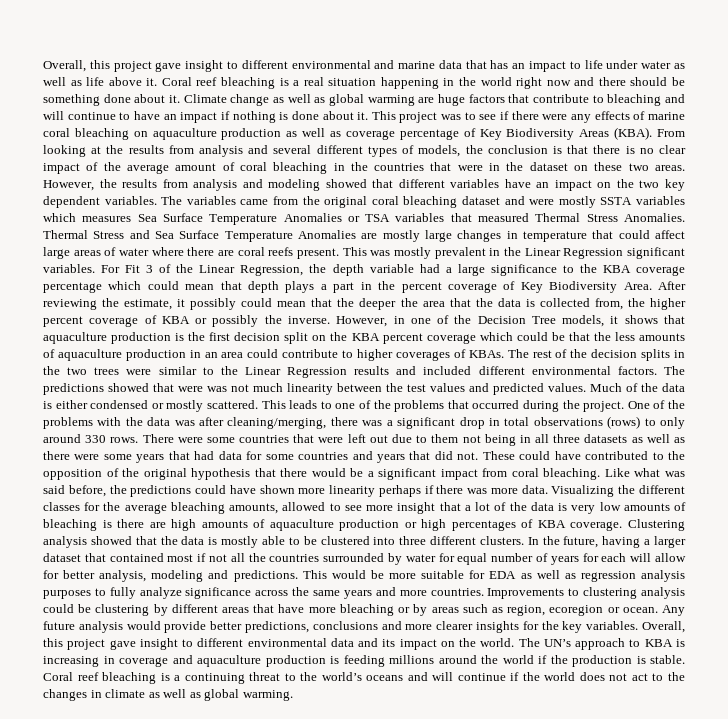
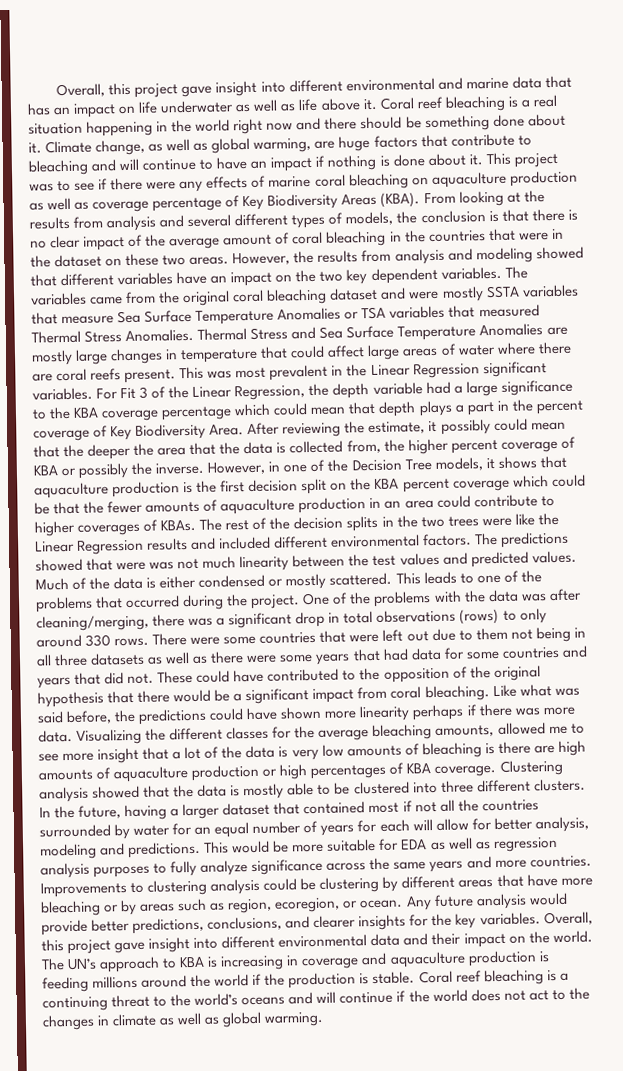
[43,60,238,72] Overall, this project gave insight to -> [56,80,286,98] Overall, this project gave insight into
[569,60,672,69] to life under water -> [118,100,235,115] on life underwater
[230,94,415,106] change as well as global warming -> [95,137,312,156] change, as well as global warming,
[43,213,132,222] which measures -> [31,312,115,325] that measure
[394,247,432,259] mostly -> [235,367,267,379] most
[614,332,635,341] less -> [107,500,144,514] fewer
[158,366,214,375] similar to -> [514,513,535,526] like
(326, 506) none -> [548,725,568,735] me
(455, 557) none -> [194,826,212,835] an
[549,605,604,616] ecoregion -> [274,897,341,913] ecoregion,
[312,621,433,630] conclusions and more -> [207,916,311,931] conclusions, and
[182,639,194,647] to -> [193,937,219,949] into
[382,639,396,647] its -> [431,932,462,946] their

